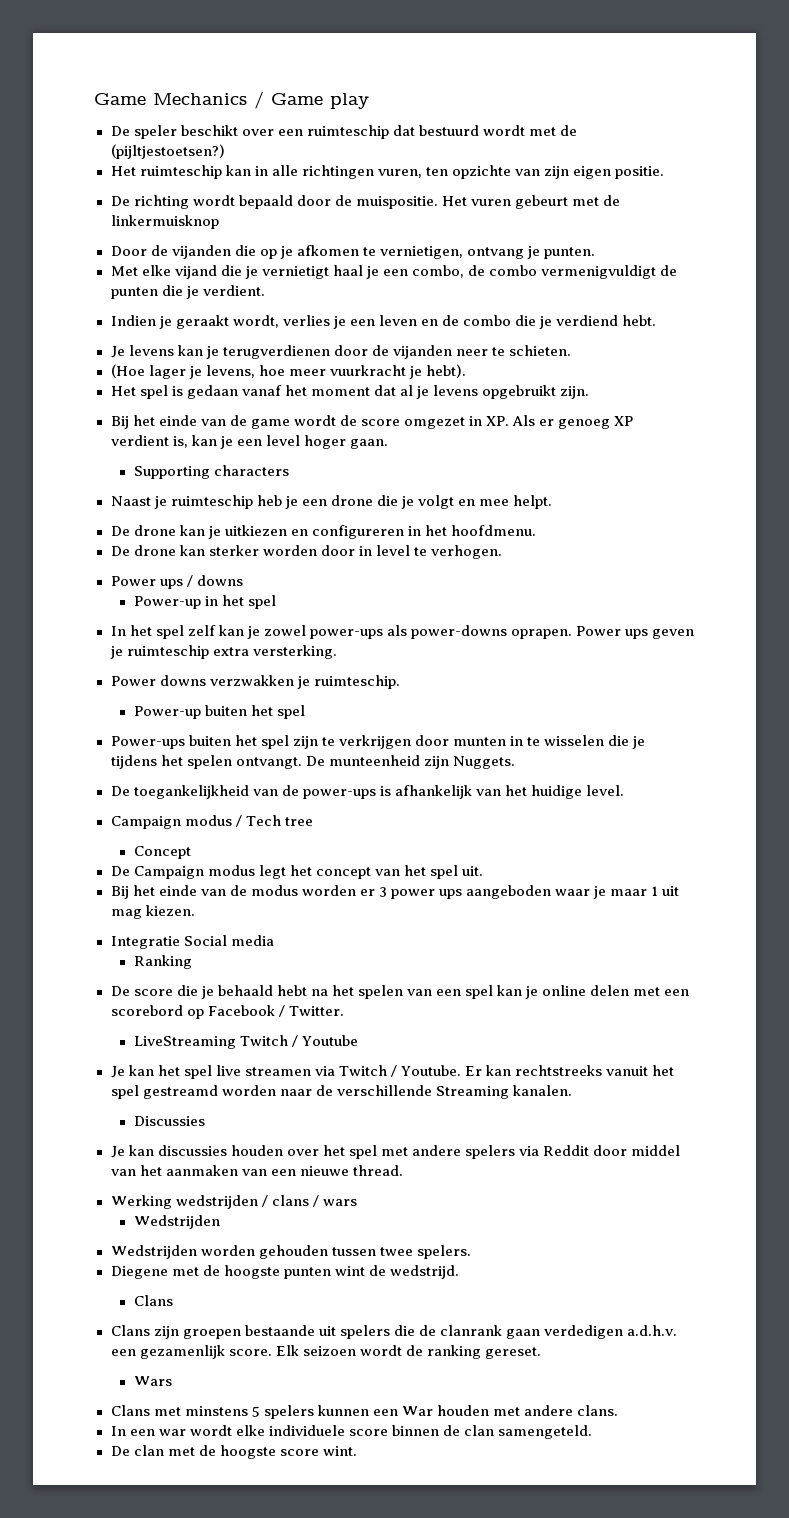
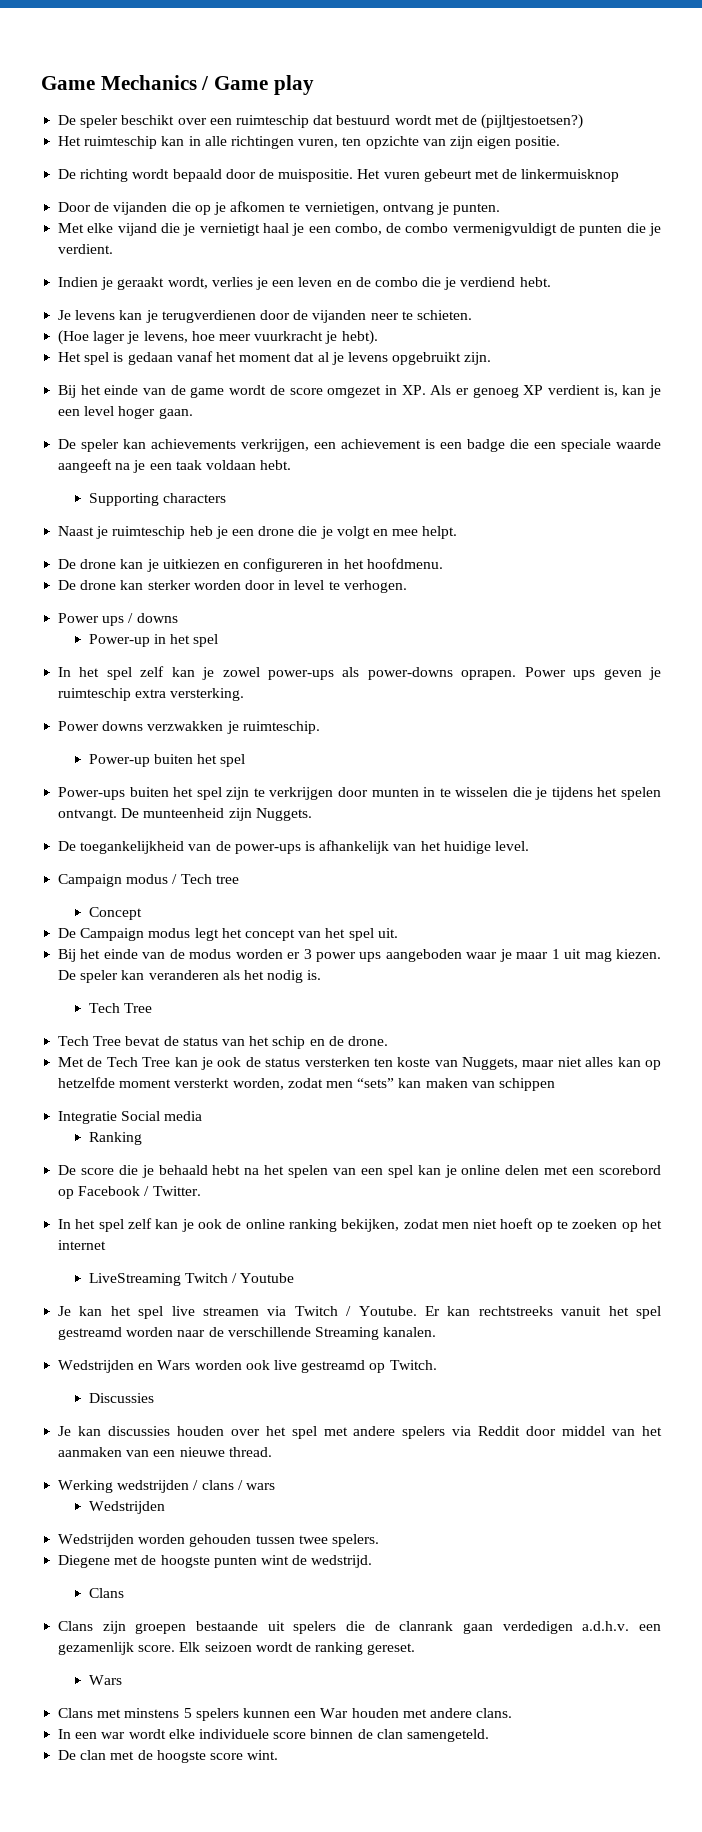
(388, 444) none -> [58,439,662,452] [58,459,292,473] // De speler kan achievements verkrijgen, een achievement is een badge die een speciale waarde aangeeft na je een taak voldaan hebt.
(195, 910) none -> [58,970,322,983] [88,1003,153,1013] [58,1036,388,1049] [58,1057,661,1070] [58,1077,555,1091] De speler kan veranderen als het nodig is. // Tech Tree // Tech Tree bevat de status van het schip en de drone. // Met de Tech Tree kan je ook de status versterken ten koste van Nuggets, maar niet alles kan op hetzelfde moment versterkt worden, zodat men “sets” kan maken van schippen
(344, 1011) none -> [58,1218,662,1232] [58,1240,107,1250] // In het spel zelf kan je ook de online ranking bekijken, zodat men niet hoeft op te zoeken op het internet
(572, 1090) none -> [58,1360,437,1373] // Wedstrijden en Wars worden ook live gestreamd op Twitch.

